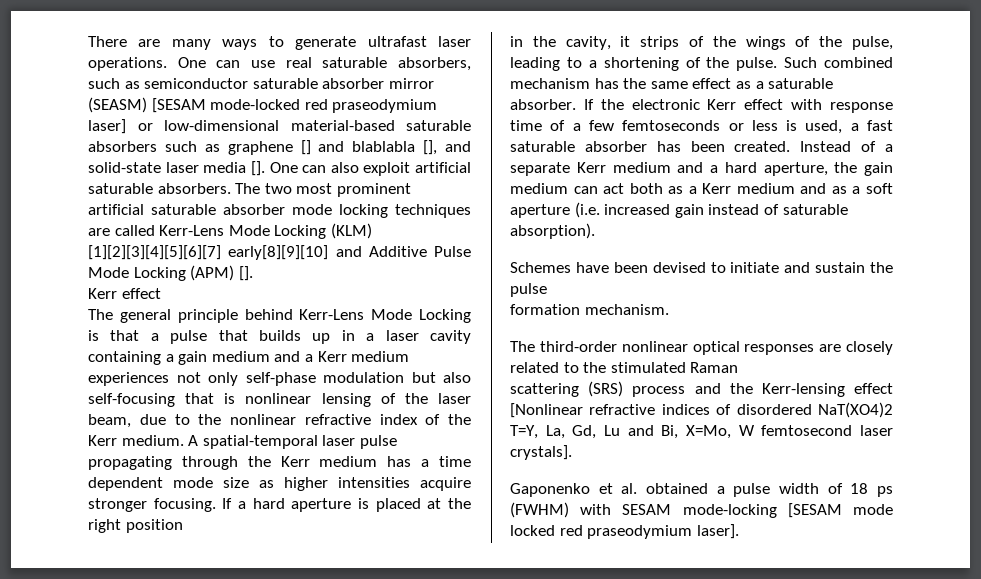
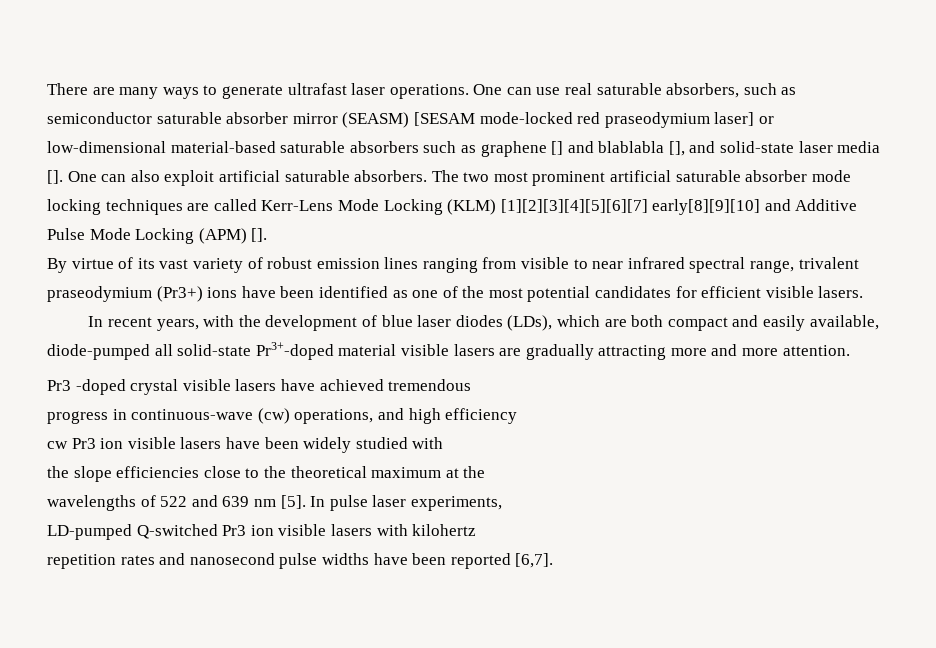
[88,288,161,299] [88,309,471,323] [88,330,471,344] [88,351,410,365] [88,372,471,386] [88,393,472,407] [88,414,471,428] [88,435,397,449] [88,456,471,470] [88,477,471,491] [88,498,472,512] [88,519,183,533] [510,36,893,50] [510,57,893,71] [510,78,834,89] [510,99,893,113] [510,120,893,134] [510,141,893,152] [510,162,893,176] [510,183,893,194] [510,202,848,218] [510,223,595,239] [510,262,893,273] [510,283,547,297] [510,304,669,315] [510,341,893,355] [510,362,739,373] [510,381,893,397] [510,402,893,418] [510,425,893,439] [510,445,572,460] [510,483,893,497] [510,502,893,518] [510,524,739,539] Kerr effect // The general principle behind Kerr-Lens Mode Locking is that a pulse that builds up in a laser cavity containing a gain medium and a Kerr medium experiences not only self-phase modulation but also self-focusing that is nonlinear lensing of the laser beam, due to the nonlinear refractive index of the Kerr medium. A spatial-temporal laser pulse propagating through the Kerr medium has a time dependent mode size as higher intensities acquire stronger focusing. If a hard aperture is placed at the right position // in the cavity, it strips of the wings of the pulse, leading to a shortening of the pulse. Such combined mechanism has the same effect as a saturable absorber. If the electronic Kerr effect with response time of a few femtoseconds or less is used, a fast saturable absorber has been created. Instead of a separate Kerr medium and a hard aperture, the gain medium can act both as a Kerr medium and as a soft aperture (i.e. increased gain instead of saturable absorption). // Schemes have been devised to initiate and sustain the pulse // formation mechanism. // The third-order nonlinear optical responses are closely related to the stimulated Raman // scattering (SRS) process and the Kerr-lensing effect [Nonlinear refractive indices of disordered NaT(XO4)2 T=Y, La, Gd, Lu and Bi, X=Mo, W femtosecond laser crystals]. // Gaponenko et al. obtained a pulse width of 18 ps (FWHM) with SESAM mode-locking [SESAM mode locked red praseodymium laser]. -> [47,257,859,273] [47,286,864,302] [88,315,879,331] [47,342,850,360] [47,379,472,395] [47,408,518,424] [47,437,444,453] [47,466,486,482] [47,495,502,511] [47,524,477,540] [47,553,554,569] By virtue of its vast variety of robust emission lines ranging from visible to near infrared spectral range, trivalent praseodymium (Pr3+) ions have been identified as one of the most potential candidates for efficient visible lasers. // In recent years, with the development of blue laser diodes (LDs), which are both compact and easily available, diode-pumped all solid-state Pr3+-doped material visible lasers are gradually attracting more and more attention. // Pr3 -doped crystal visible lasers have achieved tremendous // progress in continuous-wave (cw) operations, and high efficiency // cw Pr3 ion visible lasers have been widely studied with // the slope efficiencies close to the theoretical maximum at the // wavelengths of 522 and 639 nm [5]. In pulse laser experiments, // LD-pumped Q-switched Pr3 ion visible lasers with kilohertz // repetition rates and nanosecond pulse widths have been reported [6,7].

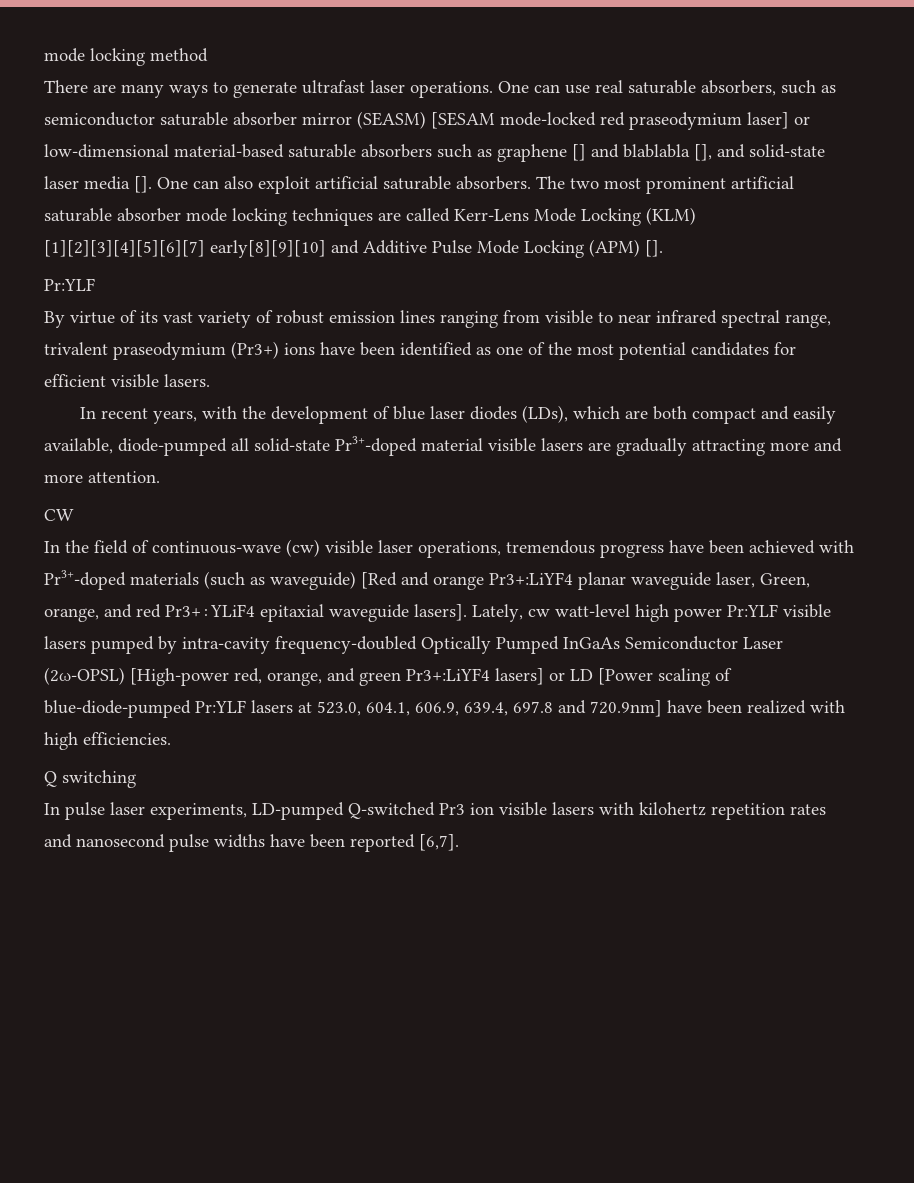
(47, 89) none -> [44,48,208,66] mode locking method //
(268, 235) none -> [44,278,95,291] // Pr:YLF
[47,379,472,395] [47,408,518,424] [47,437,444,453] [47,466,486,482] [47,495,306,511] Pr3 -doped crystal visible lasers have achieved tremendous // progress in continuous-wave (cw) operations, and high efficiency // cw Pr3 ion visible lasers have been widely studied with // the slope efficiencies close to the theoretical maximum at the // wavelengths of 522 and 639 nm [5]. -> [44,509,74,521] [44,539,854,558] [44,570,810,590] [44,604,831,622] [44,636,783,654] [44,667,732,686] [44,700,845,718] [44,732,171,750] [44,770,136,788] CW // In the field of continuous-wave (cw) visible laser operations, tremendous progress have been achieved with Pr3+-doped materials (such as waveguide) [Red and orange Pr3+:LiYF4 planar waveguide laser, Green, orange, and red Pr3+∶YLiF4 epitaxial waveguide lasers]. Lately, cw watt-level high power Pr:YLF visible lasers pumped by intra-cavity frequency-doubled Optically Pumped InGaAs Semiconductor Laser (2ω-OPSL) [High-power red, orange, and green Pr3+:LiYF4 lasers] or LD [Power scaling of blue-diode-pumped Pr:YLF lasers at 523.0, 604.1, 606.9, 639.4, 697.8 and 720.9nm] have been realized with high efficiencies. // Q switching //
(502, 503) // -> (247, 811) none
(477, 530) // -> (706, 809) none

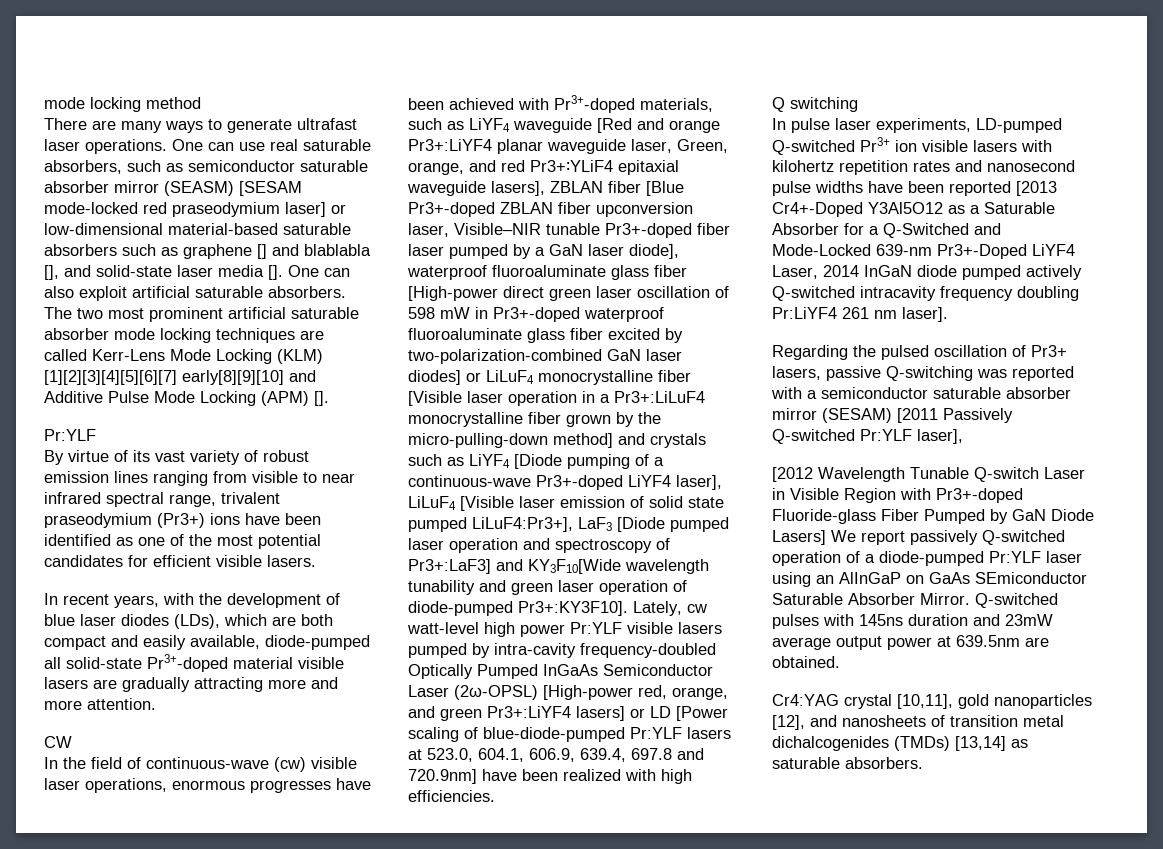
[506,540,664,558] tremendous progress -> [172,780,331,793] enormous progresses
[130,571,356,590] materials (such as waveguide) -> [640,98,713,112] [408,118,592,133] materials, such as LiYF4 waveguide
[414,604,467,621] lasers]. -> [491,181,684,196] [408,202,693,217] [408,223,730,238] [408,244,679,259] [407,265,687,280] [408,286,729,301] [408,307,664,322] [408,328,683,343] [408,349,682,364] [408,370,691,385] [408,391,705,406] [408,412,661,427] [408,433,706,448] [408,454,664,469] [408,475,722,490] [408,496,724,511] [408,517,729,532] [408,538,670,553] [408,559,709,574] [408,580,687,595] [408,601,628,616] lasers], ZBLAN fiber [Blue Pr3+-doped ZBLAN fiber upconversion laser, Visible–NIR tunable Pr3+-doped fiber laser pumped by a GaN laser diode], waterproof fluoroaluminate glass fiber [High-power direct green laser oscillation of 598 mW in Pr3+-doped waterproof fluoroaluminate glass fiber excited by two-polarization-combined GaN laser diodes] or LiLuF4 monocrystalline fiber [Visible laser operation in a Pr3+:LiLuF4 monocrystalline fiber grown by the micro-pulling-down method] and crystals such as LiYF4 [Diode pumping of a continuous-wave Pr3+-doped LiYF4 laser], LiLuF4 [Visible laser emission of solid state pumped LiLuF4:Pr3+], LaF3 [Diode pumped laser operation and spectroscopy of Pr3+:LaF3] and KY3F10[Wide wavelength tunability and green laser operation of diode-pumped Pr3+:KY3F10].
[439,803,465,815] Pr3 -> [860,137,890,152] Pr3+
[419,834,459,851] [6,7]. -> [1016,181,1057,196] [772,202,1055,217] [772,223,1001,238] [772,244,1075,259] [772,265,1082,280] [772,286,1079,301] [772,307,948,322] [772,345,1067,360] [772,366,1074,381] [771,387,1071,399] [772,408,1013,423] [772,429,963,444] [772,467,1085,482] [772,488,1023,503] [772,509,1094,524] [772,530,1065,545] [772,551,1082,566] [772,572,1087,587] [772,593,1058,608] [772,614,1053,629] [772,635,1049,650] [772,656,840,668] [772,694,1092,709] [772,715,1064,730] [772,736,1028,751] [772,757,923,769] [2013 Cr4+-Doped Y3Al5O12 as a Saturable Absorber for a Q-Switched and Mode-Locked 639-nm Pr3+-Doped LiYF4 Laser, 2014 InGaN diode pumped actively Q-switched intracavity frequency doubling Pr:LiYF4 261 nm laser]. // Regarding the pulsed oscillation of Pr3+ lasers, passive Q-switching was reported with a semiconductor saturable absorber mirror (SESAM) [2011 Passively Q-switched Pr:YLF laser], // [2012 Wavelength Tunable Q-switch Laser in Visible Region with Pr3+-doped Fluoride-glass Fiber Pumped by GaN Diode Lasers] We report passively Q-switched operation of a diode-pumped Pr:YLF laser using an AlInGaP on GaAs SEmiconductor Saturable Absorber Mirror. Q-switched pulses with 145ns duration and 23mW average output power at 639.5nm are obtained. // Cr4:YAG crystal [10,11], gold nanoparticles [12], and nanosheets of transition metal dichalcogenides (TMDs) [13,14] as saturable absorbers.

